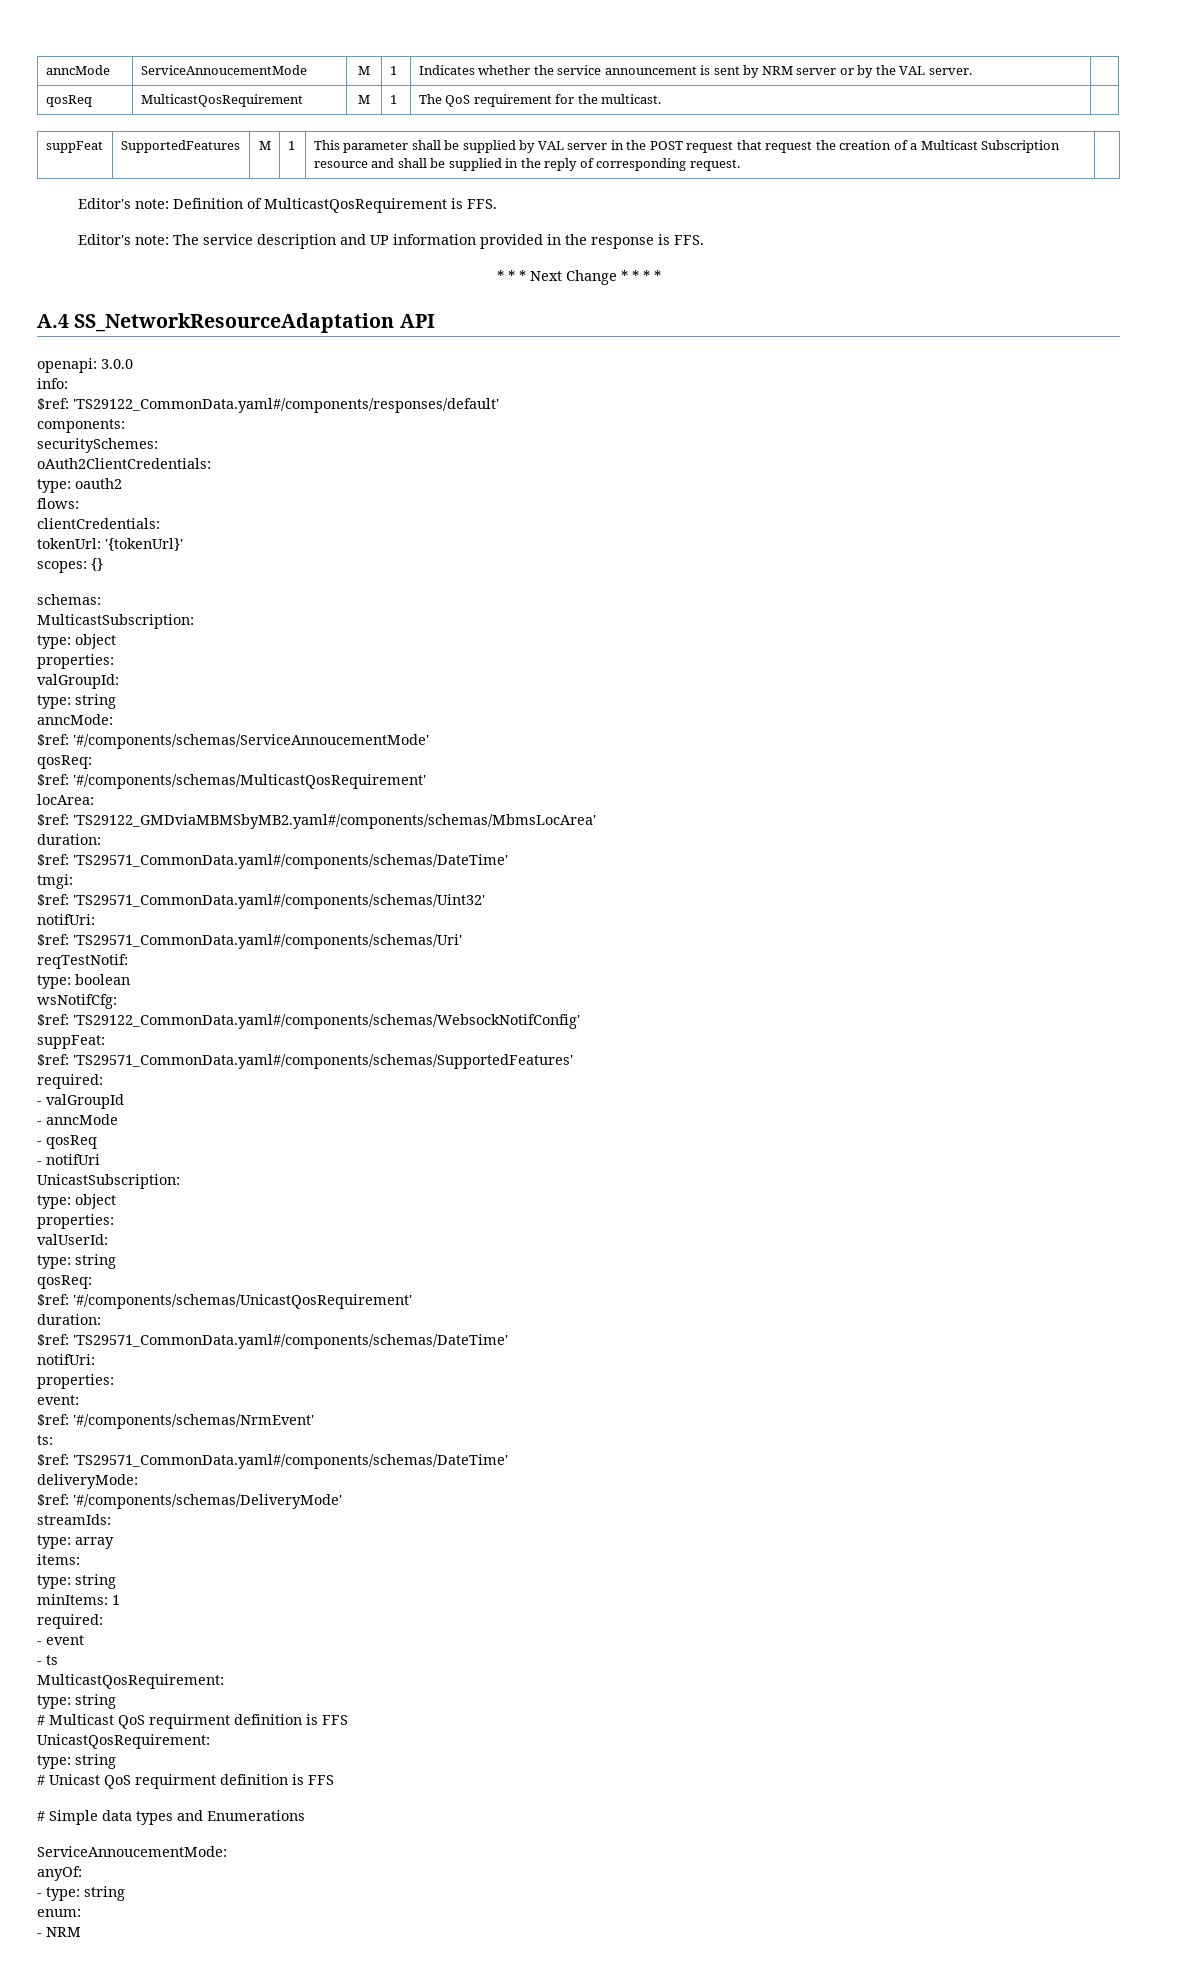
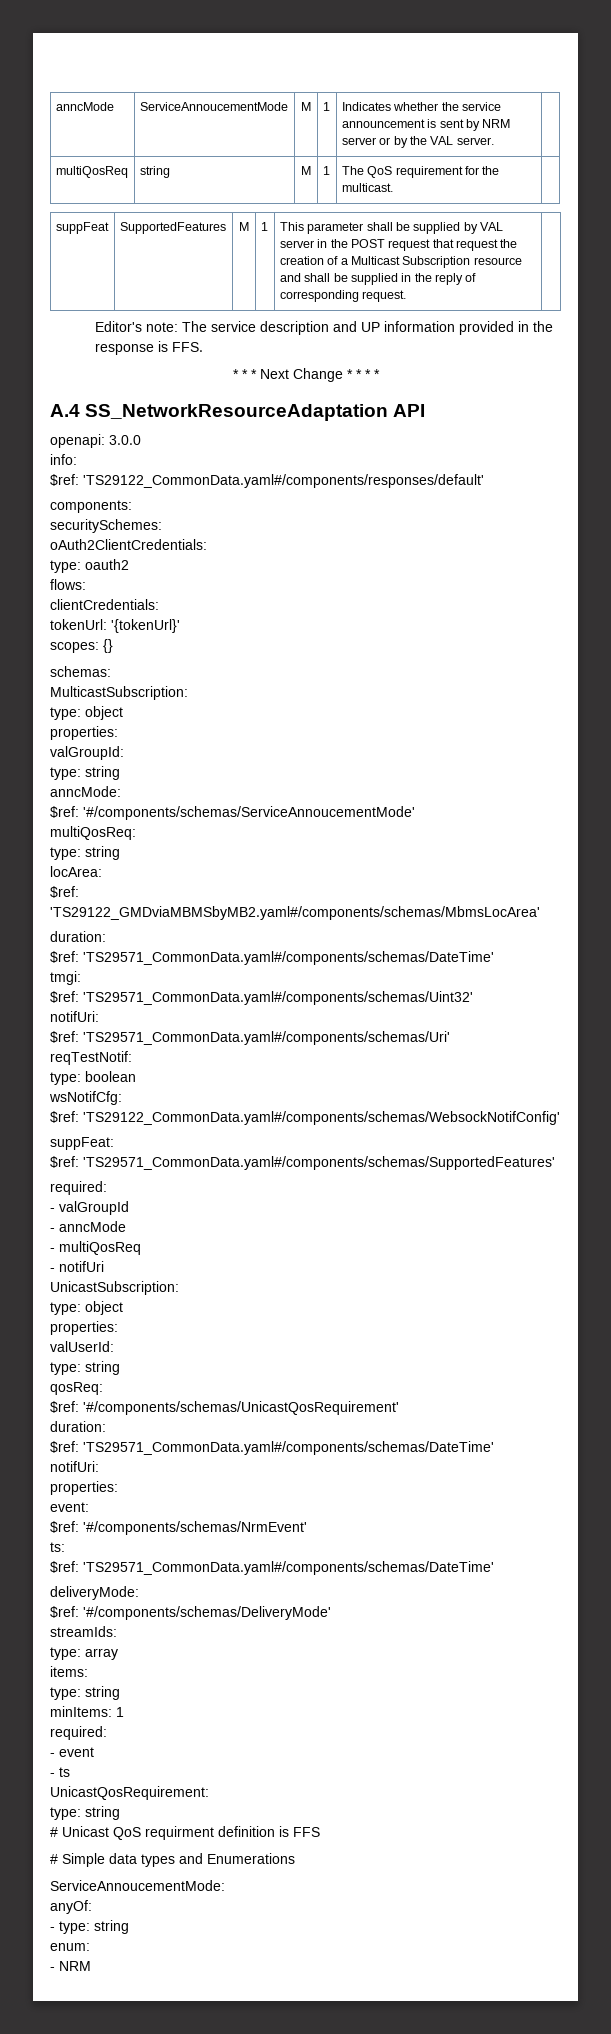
[45,95,92,107] [140,94,303,107] qosReq | MulticastQosRequirement -> [55,166,128,178] [139,166,170,178] multiQosReq | string
[77,198,497,213] // Editor's note: Definition of MulticastQosRequirement is FFS. -> (407, 296) none
[37,755,92,769] [37,774,426,789] qosReq: // $ref: '#/components/schemas/MulticastQosRequirement' -> [50,826,136,840] [50,846,120,860] multiQosReq: // type: string
[46,1135,97,1149] qosReq -> [59,1241,141,1255] multiQosReq
[37,1674,224,1689] [37,1694,116,1709] [37,1714,348,1729] // MulticastQosRequirement: // type: string // # Multicast QoS requirment definition is FFS -> (70, 1772) none

